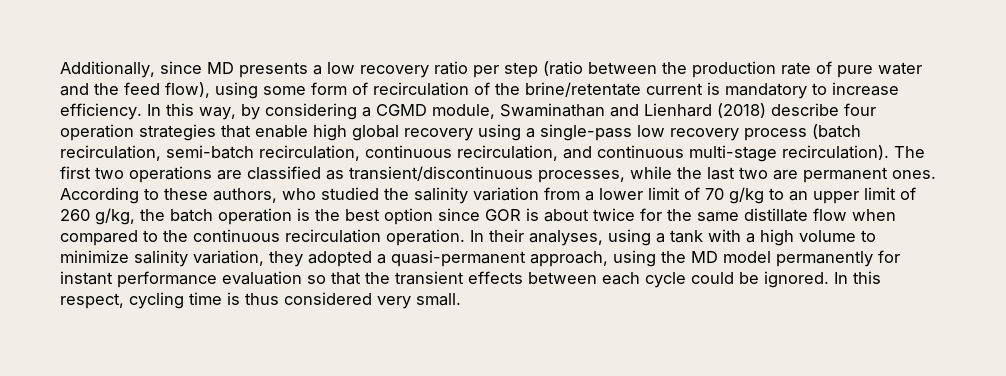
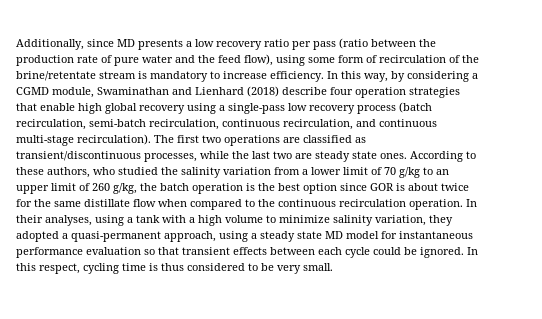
[504,62,538,78] step -> [313,41,336,50] pass
[646,83,703,95] current -> [99,71,136,79] stream
[803,167,888,183] permanent -> [315,151,377,162] steady state
[661,250,900,267] [60,271,113,285] the MD model permanently for instant -> [251,231,473,242] a steady state MD model for instantaneous
[365,272,390,284] the -> (179, 251) none
(372, 298) none -> [248,263,274,271] to be

